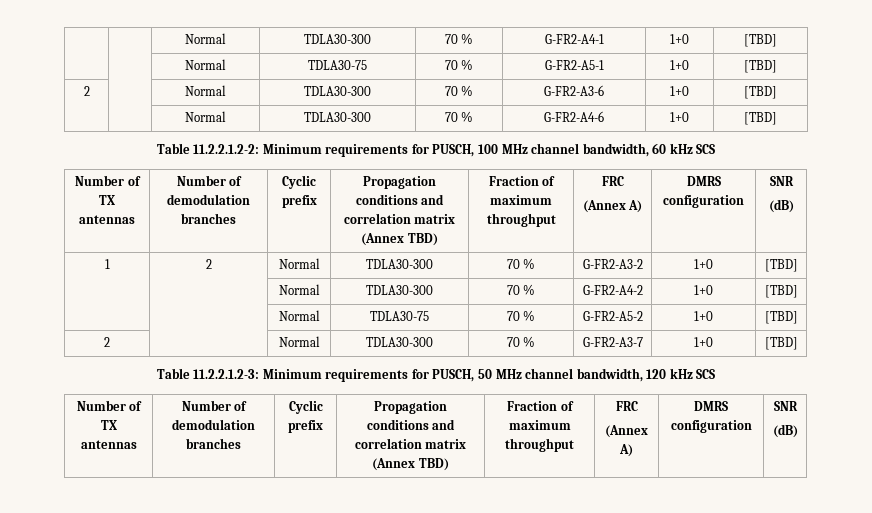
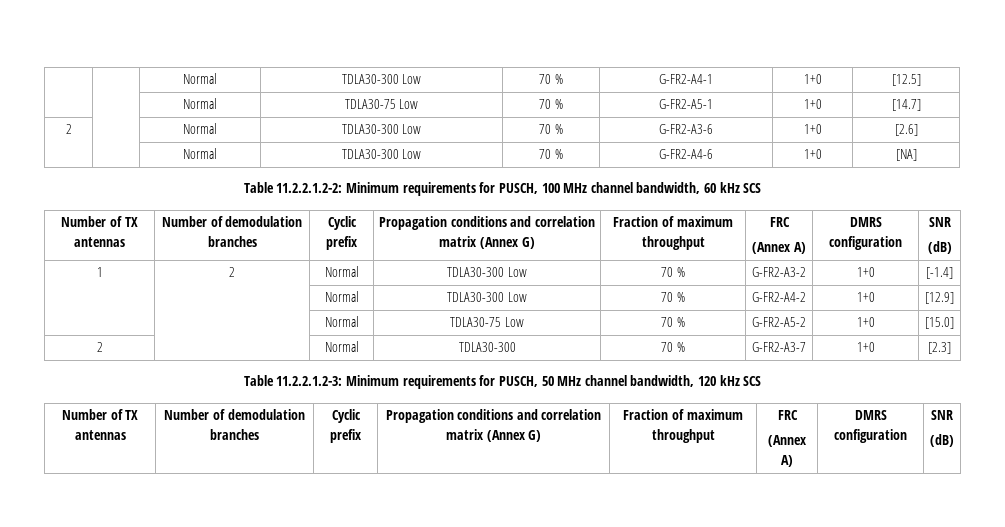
[185,33,226,44] [304,34,371,44] | | Normal | TDLA30-300 -> [183,73,217,84] [341,74,422,84] | | Normal | TDLA30-300 Low
[744,34,777,47] [185,59,226,70] [308,60,367,70] [TBD] // | | Normal | TDLA30-75 -> [891,74,921,86] [183,98,217,109] [344,99,419,109] [12.5] // | | Normal | TDLA30-75 Low
[744,60,777,73] [83,86,90,96] [185,85,226,96] [304,86,371,96] [TBD] // 2 | | Normal | TDLA30-300 -> [891,99,921,111] [65,124,72,134] [183,123,217,134] [341,124,422,134] [14.7] // 2 | | Normal | TDLA30-300 Low
[744,86,777,99] [185,111,226,122] [304,112,371,122] [TBD] // | | Normal | TDLA30-300 -> [894,124,918,136] [183,148,217,159] [341,149,422,159] [2.6] // | | Normal | TDLA30-300 Low
[744,112,777,125] [TBD] -> [895,149,917,161] [NA]
[407,233,438,246] TBD) -> [521,237,535,249] G)
(433, 264) none -> [507,267,527,277] Low
[764,259,798,272] [278,284,320,295] [365,285,433,295] [TBD] // | | Normal | TDLA30-300 -> [926,267,953,279] [324,291,359,302] [447,292,527,302] [-1.4] // | | Normal | TDLA30-300 Low
[764,285,798,298] [278,310,320,321] [369,311,429,321] [TBD] // | | Normal | TDLA30-75 -> [925,292,954,304] [324,316,359,327] [450,317,524,327] [12.9] // | | Normal | TDLA30-75 Low
[764,311,798,324] [TBD] -> [925,317,954,329] [15.0]
[764,337,798,350] [TBD] -> [928,342,951,354] [2.3]
[418,458,449,471] TBD) -> [528,430,542,442] G)

